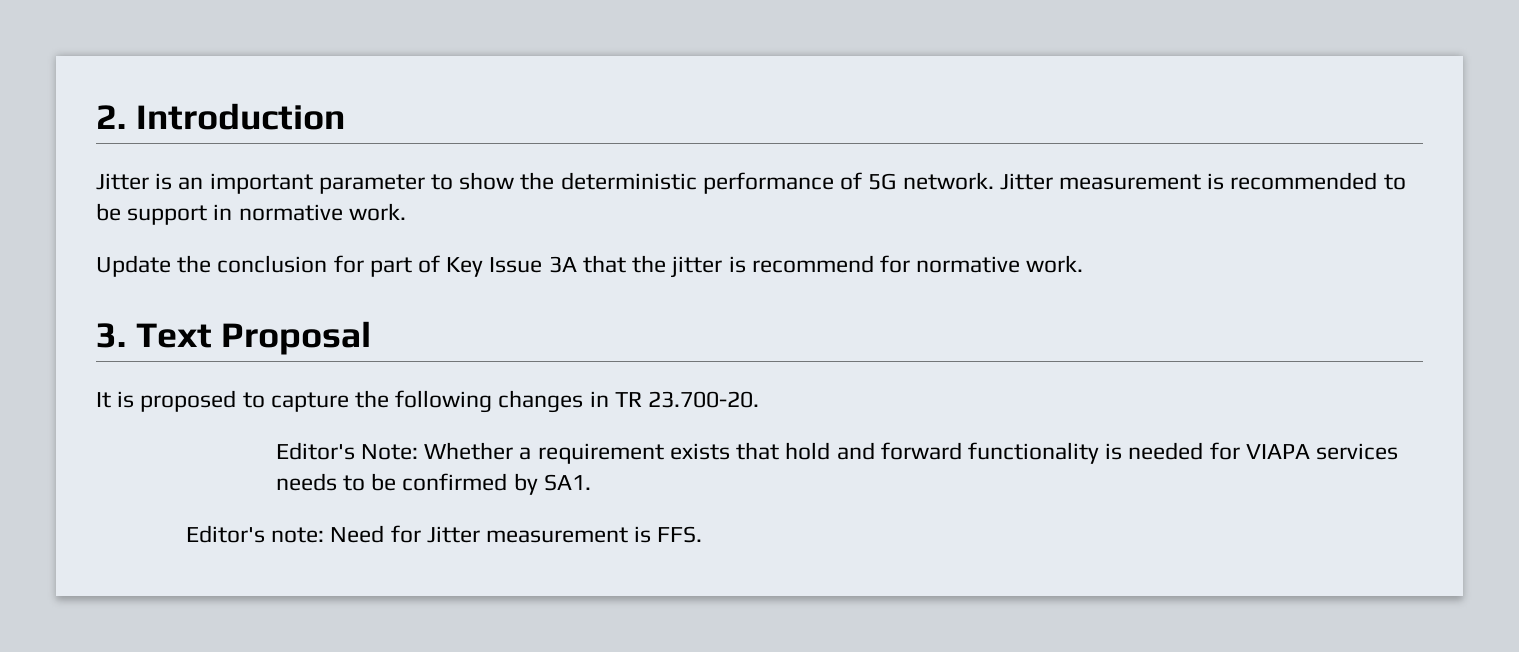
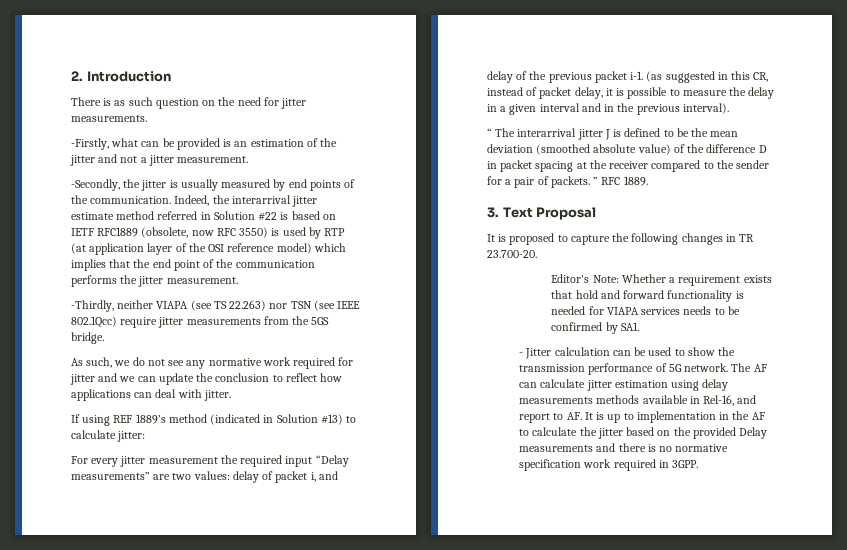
[96,172,1406,194] [96,203,406,225] [96,255,1084,278] Jitter is an important parameter to show the deterministic performance of 5G network. Jitter measurement is recommended to be support in normative work. // Update the conclusion for part of Key Issue 3A that the jitter is recommend for normative work. -> [71,97,307,109] [71,115,147,122] [71,138,338,150] [70,154,249,166] [71,179,356,191] [71,195,318,207] [71,211,336,221] [71,227,346,239] [71,243,346,255] [71,259,315,271] [71,275,238,287] [71,300,361,312] [71,316,330,328] [71,332,104,344] [71,357,354,369] [70,373,343,385] [71,389,231,401] [71,414,357,426] [71,430,146,442] [71,455,349,467] [71,471,338,483] [487,71,769,83] [487,87,775,99] [487,103,729,115] [487,128,739,140] [487,144,767,155] [487,160,770,172] [487,176,648,188] There is as such question on the need for jitter measurements. // -Firstly, what can be provided is an estimation of the jitter and not a jitter measurement. // -Secondly, the jitter is usually measured by end points of the communication. Indeed, the interarrival jitter estimate method referred in Solution #22 is based on IETF RFC1889 (obsolete, now RFC 3550) is used by RTP (at application layer of the OSI reference model) which implies that the end point of the communication performs the jitter measurement. // -Thirdly, neither VIAPA (see TS 22.263) nor TSN (see IEEE 802.1Qcc) require jitter measurements from the 5GS bridge. // As such, we do not see any normative work required for jitter and we can update the conclusion to reflect how applications can deal with jitter. // If using REF 1889’s method (indicated in Solution #13) to calculate jitter: // For every jitter measurement the required input “Delay measurements” are two values: delay of packet i, and delay of the previous packet i-1. (as suggested in this CR, instead of packet delay, it is possible to measure the delay in a given interval and in the previous interval). // “ The interarrival jitter J is defined to be the mean deviation (smoothed absolute value) of the difference D in packet spacing at the receiver compared to the sender for a pair of packets. ” RFC 1889.
[185,525,703,543] Editor's note: Need for Jitter measurement is FFS. -> [519,347,736,359] [519,363,767,375] [519,379,729,391] [519,395,757,406] [519,411,765,423] [519,427,768,439] [519,443,729,452] [519,459,699,471] - Jitter calculation can be used to show the transmission performance of 5G network. The AF can calculate jitter estimation using delay measurements methods available in Rel-16, and report to AF. It is up to implementation in the AF to calculate the jitter based on the provided Delay measurements and there is no normative specification work required in 3GPP.

